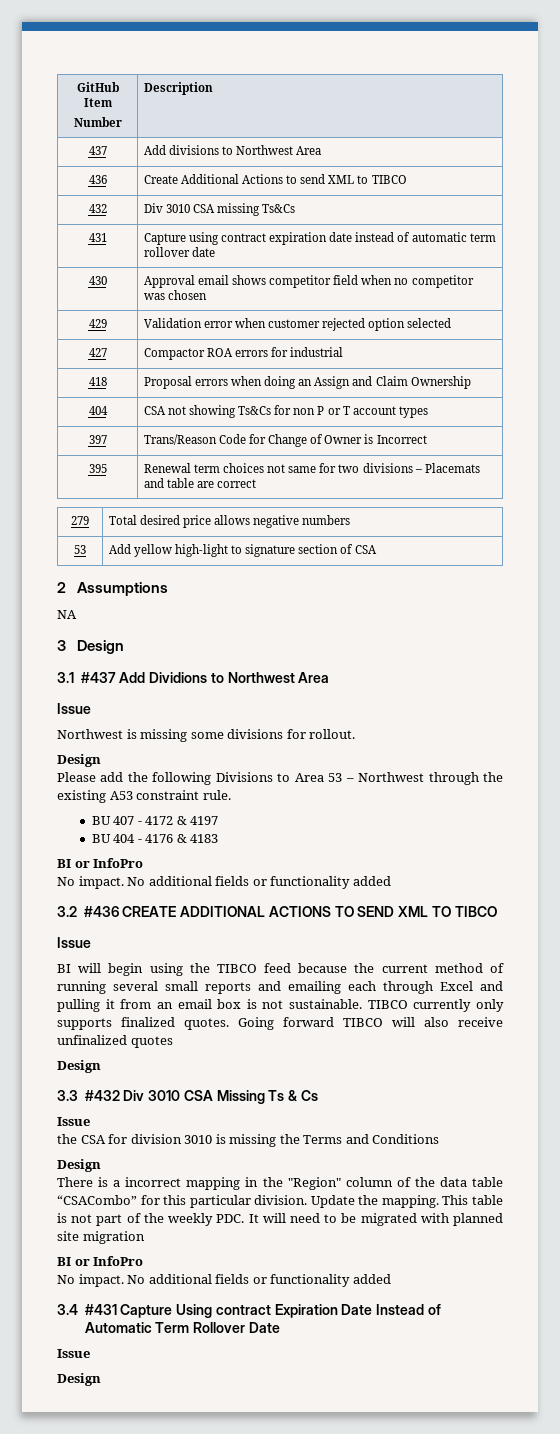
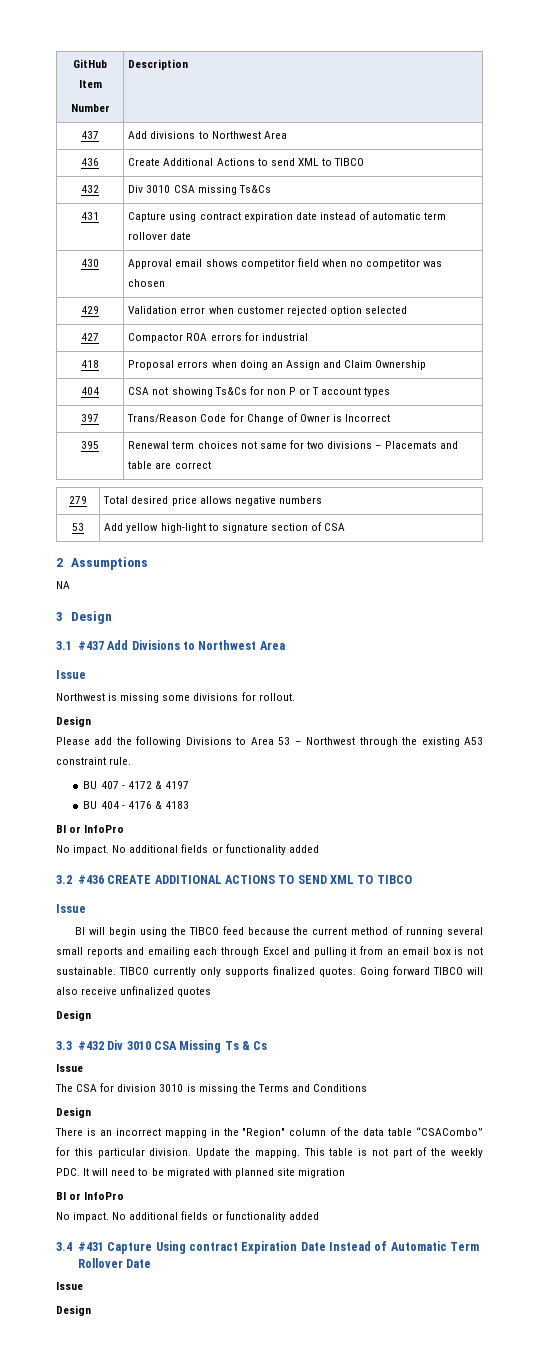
[149,672,208,683] Dividions -> [131,640,180,650] Divisions
[57,1134,77,1144] the -> [55,1084,73,1092] The
[113,1180,121,1187] a -> [99,1130,112,1136] an

